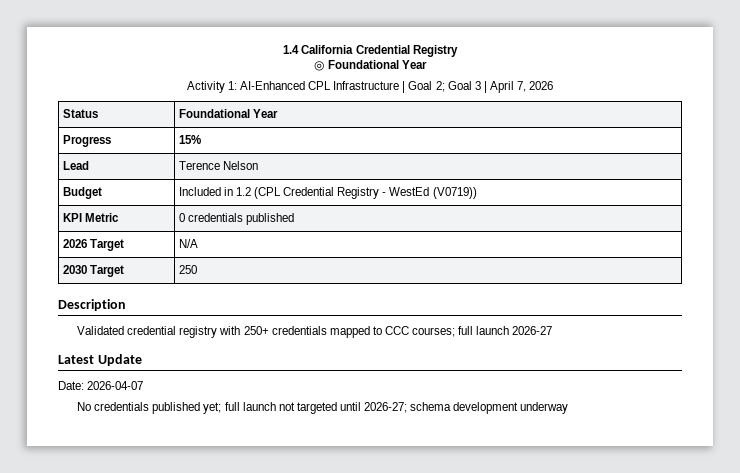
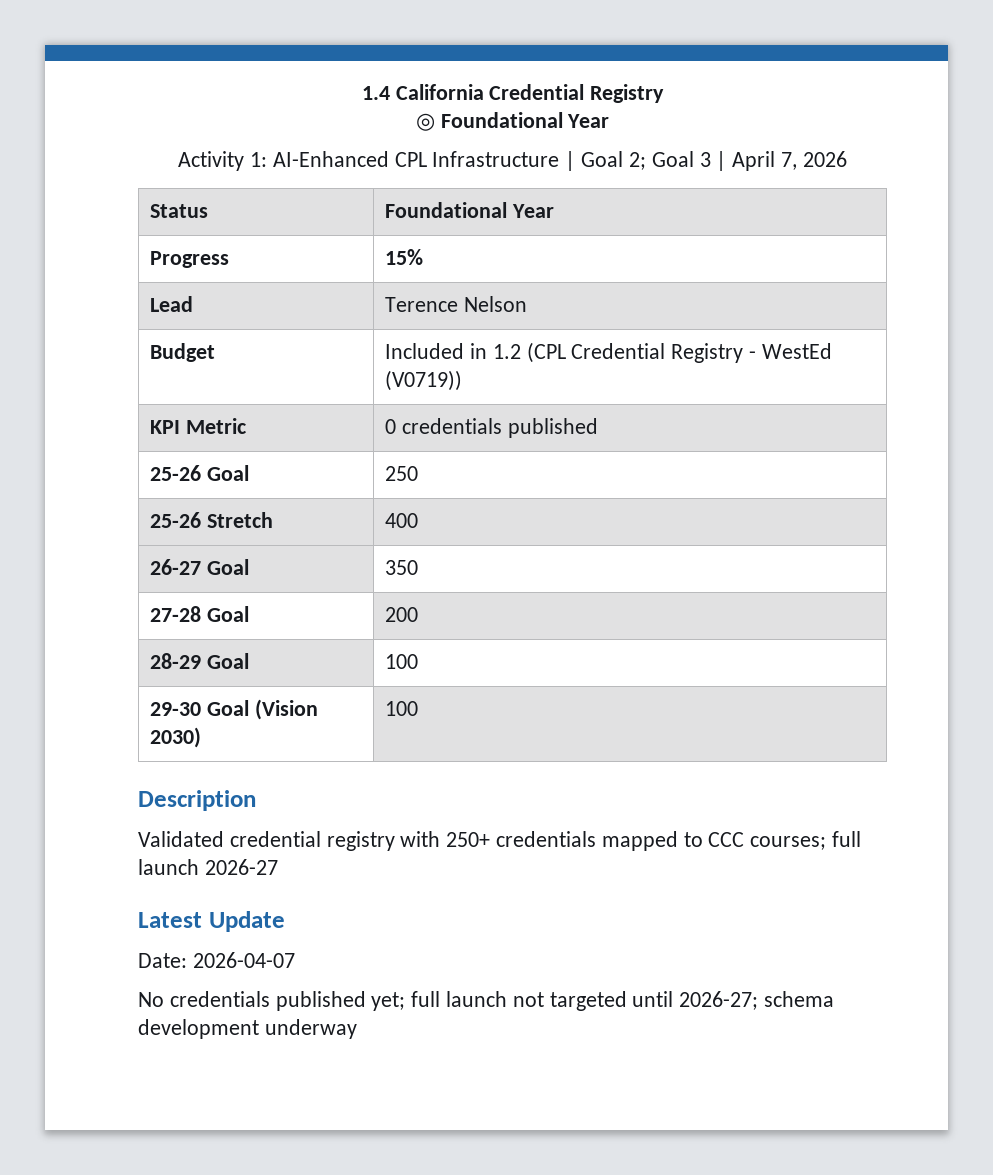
[62,239,124,251] [178,239,198,248] [62,265,124,277] [178,265,197,274] 2026 Target | N/A // 2030 Target | 250 -> [150,465,249,481] [385,466,419,481] [150,512,273,528] [385,513,419,528] [150,559,249,575] [385,560,419,575] [150,606,249,622] [385,607,419,622] [150,653,249,669] [385,654,419,669] [150,699,318,720] [150,727,202,748] [385,701,419,716] 25-26 Goal | 250 // 25-26 Stretch | 400 // 26-27 Goal | 350 // 27-28 Goal | 200 // 28-29 Goal | 100 // 29-30 Goal (Vision 2030) | 100

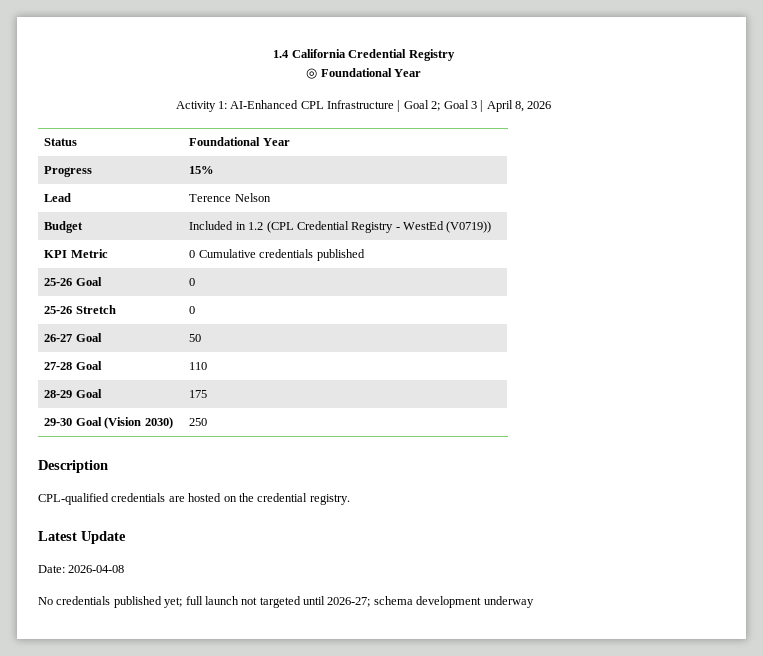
[780,152,797,170] 7, -> [515,101,525,112] 8,
(397, 426) none -> [198,249,256,258] Cumulative
[385,466,419,481] 250 -> [189,278,196,286] 0
[385,513,419,528] 400 -> [189,306,196,314] 0
[385,560,419,575] 350 -> [189,334,202,342] 50
[385,607,419,622] 200 -> [189,362,208,370] 110
[385,654,419,669] 100 -> [189,390,208,398] 175
[385,701,419,716] 100 -> [189,418,208,426] 250
[138,831,862,851] [138,859,278,875] Validated credential registry with 250+ credentials mapped to CCC courses; full launch 2026-27 -> [38,493,350,505] CPL-qualified credentials are hosted on the credential registry.
[192,952,295,968] 2026-04-07 -> [68,565,125,573] 2026-04-08

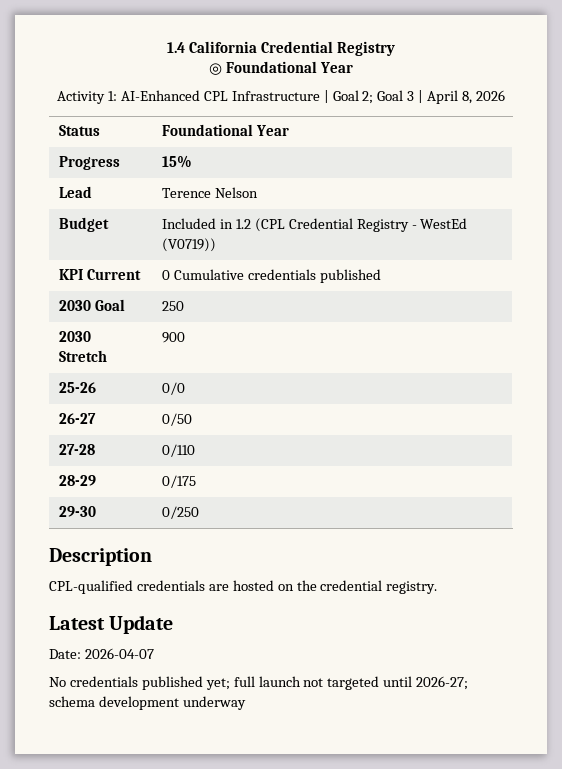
[70,249,108,258] Metric -> [86,269,141,280] Current
[44,277,102,286] [189,278,196,286] [44,305,116,314] [189,306,196,314] 25-26 Goal | 0 // 25-26 Stretch | 0 -> [59,299,125,311] [162,301,185,311] [59,331,92,342] [59,350,108,362] [162,332,186,343] [59,382,97,393] [162,382,186,395] 2030 Goal | 250 // 2030 Stretch | 900 // 25-26 | 0/0
[75,333,102,342] [189,334,202,342] Goal | 50 -> [162,413,193,426] | 0/50
[75,361,102,370] [189,362,208,370] Goal | 110 -> [162,444,196,457] | 0/110
[75,389,102,398] [189,390,208,398] Goal | 175 -> [162,475,197,488] | 0/175
[75,417,173,429] [189,418,208,426] Goal (Vision 2030) | 250 -> [162,506,200,519] | 0/250
[68,565,125,573] 2026-04-08 -> [84,648,154,659] 2026-04-07

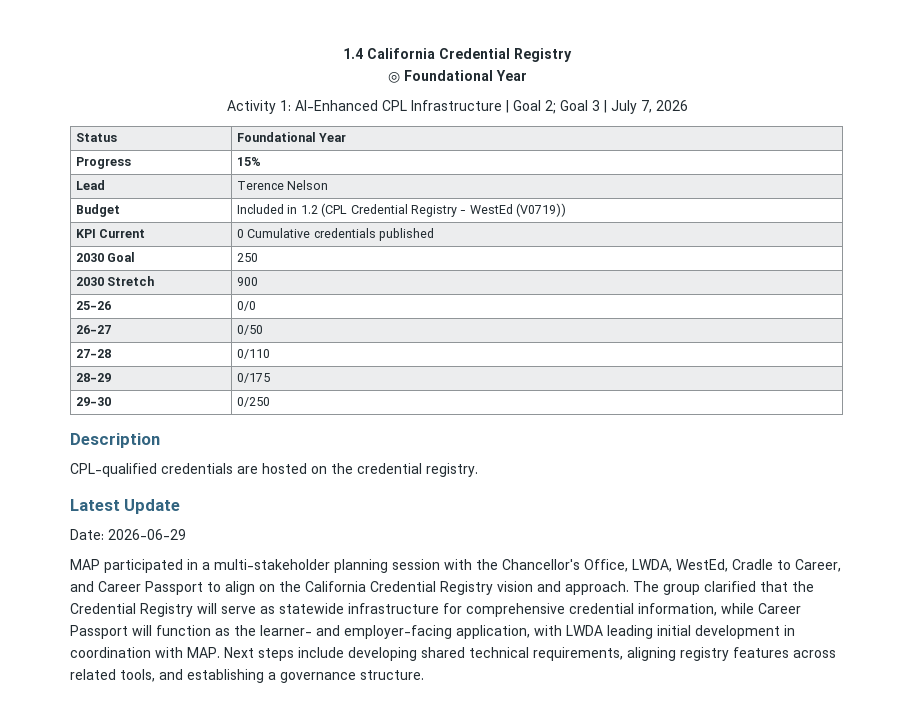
[427,90,473,104] April 8, -> [610,100,652,114] July 7,
[84,648,154,659] [49,676,469,690] [49,696,246,710] 2026-04-07 // No credentials published yet; full launch not targeted until 2026-27; schema development underway -> [108,529,186,540] [70,559,841,573] [70,581,814,595] [70,603,801,617] [70,625,795,639] [70,647,836,661] [70,669,424,683] 2026-06-29 // MAP participated in a multi-stakeholder planning session with the Chancellor's Office, LWDA, WestEd, Cradle to Career, and Career Passport to align on the California Credential Registry vision and approach. The group clarified that the Credential Registry will serve as statewide infrastructure for comprehensive credential information, while Career Passport will function as the learner- and employer-facing application, with LWDA leading initial development in coordination with MAP. Next steps include developing shared technical requirements, aligning registry features across related tools, and establishing a governance structure.

